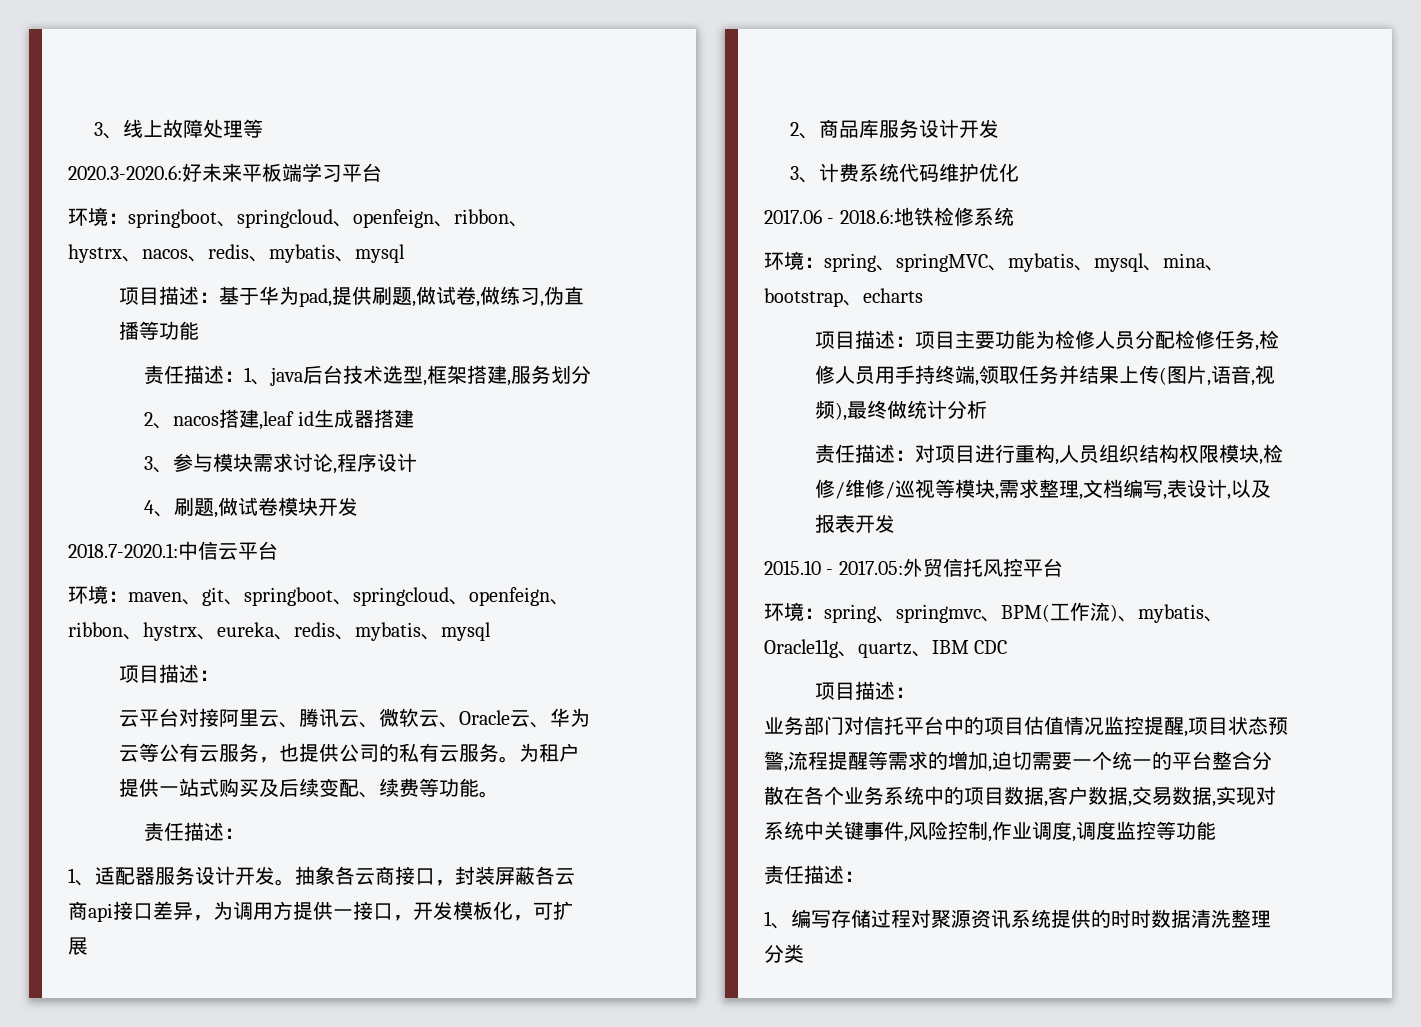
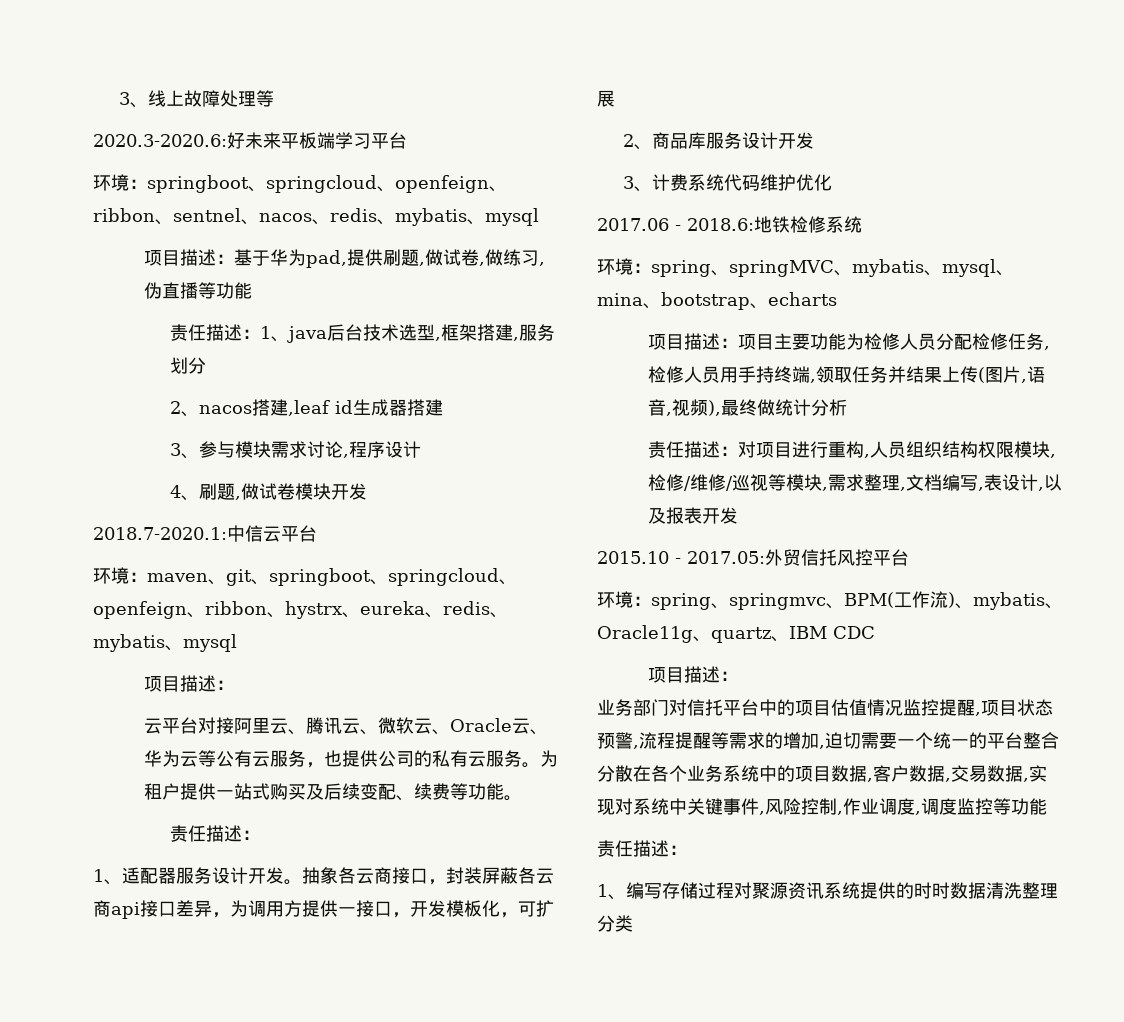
[68,244,122,263] hystrx -> [173,208,241,222] sentnel

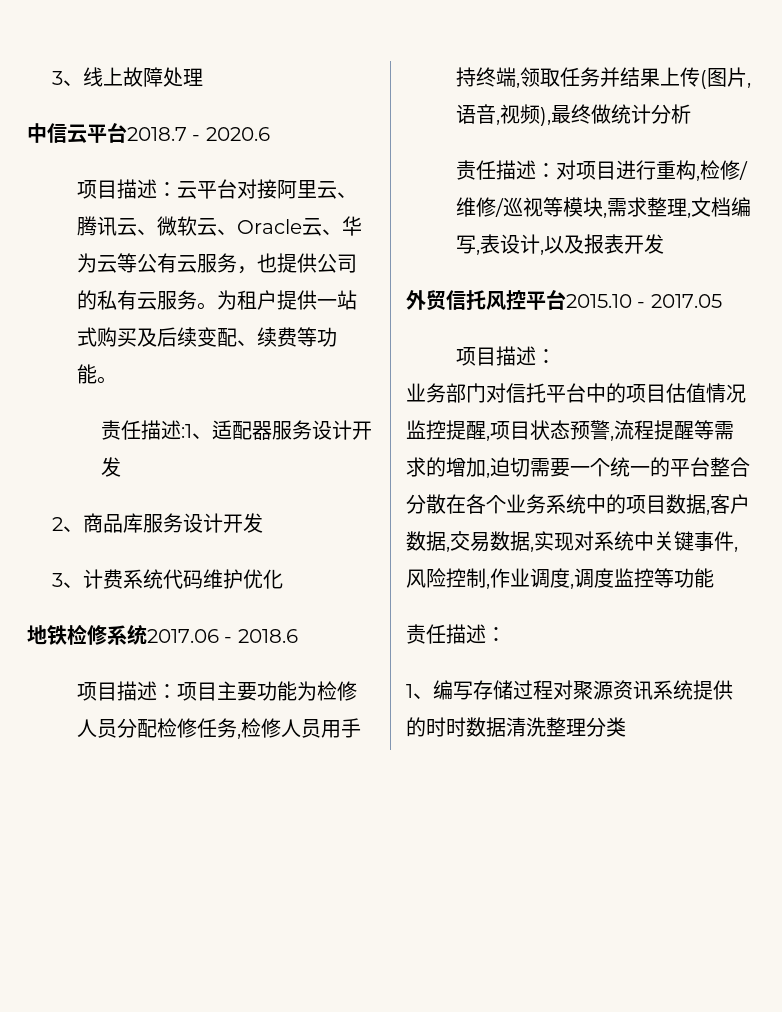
[255,90,274,107] [93,132,407,149] [93,174,507,193] [93,208,539,226] [144,249,546,268] [144,282,253,299] [169,324,555,343] [169,357,206,374] [169,399,443,417] [169,441,421,459] [169,483,367,501] [93,525,317,542] [93,567,517,586] [93,601,508,619] [93,634,237,652] [144,675,235,692] 等 // 2020.3-2020.6:好未来平板端学习平台 // 环境：springboot、springcloud、openfeign、ribbon、sentnel、nacos、redis、mybatis、mysql // 项目描述：基于华为pad,提供刷题,做试卷,做练习,伪直播等功能 // 责任描述：1、java后台技术选型,框架搭建,服务划分 // 2、nacos搭建,leaf id生成器搭建 // 3、参与模块需求讨论,程序设计 // 4、刷题,做试卷模块开发 // 2018.7-2020.1:中信云平台 // 环境：maven、git、springboot、springcloud、openfeign、ribbon、hystrx、eureka、redis、mybatis、mysql // 项目描述： // -> [27,123,270,143] [76,179,177,199] // 中信云平台2018.7 - 2020.6 // 项目描述：
[241,830,260,840] [93,869,104,882] ： // 1 -> [181,424,193,438] :1
[284,867,554,885] [93,900,554,919] [597,90,615,107] 。抽象各云商接口，封装屏蔽各云商api接口差异，为调用方提供一接口，开发模板化，可扩展 -> (122, 467) none
[597,218,754,231] 2017.06 - 2018.6: -> (283, 579) none
[597,258,1014,277] [597,292,837,310] // 环境：spring、springMVC、mybatis、mysql、mina、bootstrap、echarts -> [147,629,298,643] 2017.06 - 2018.6
[870,441,1057,458] 人员组织结构权限模块, -> (700, 178) none
[597,551,765,564] 2015.10 - 2017.05: -> (664, 244) none
[597,591,1063,610] [597,625,875,643] // 环境：spring、springmvc、BPM(工作流)、mybatis、Oracle11g、quartz、IBM CDC -> [566,294,722,308] 2015.10 - 2017.05

